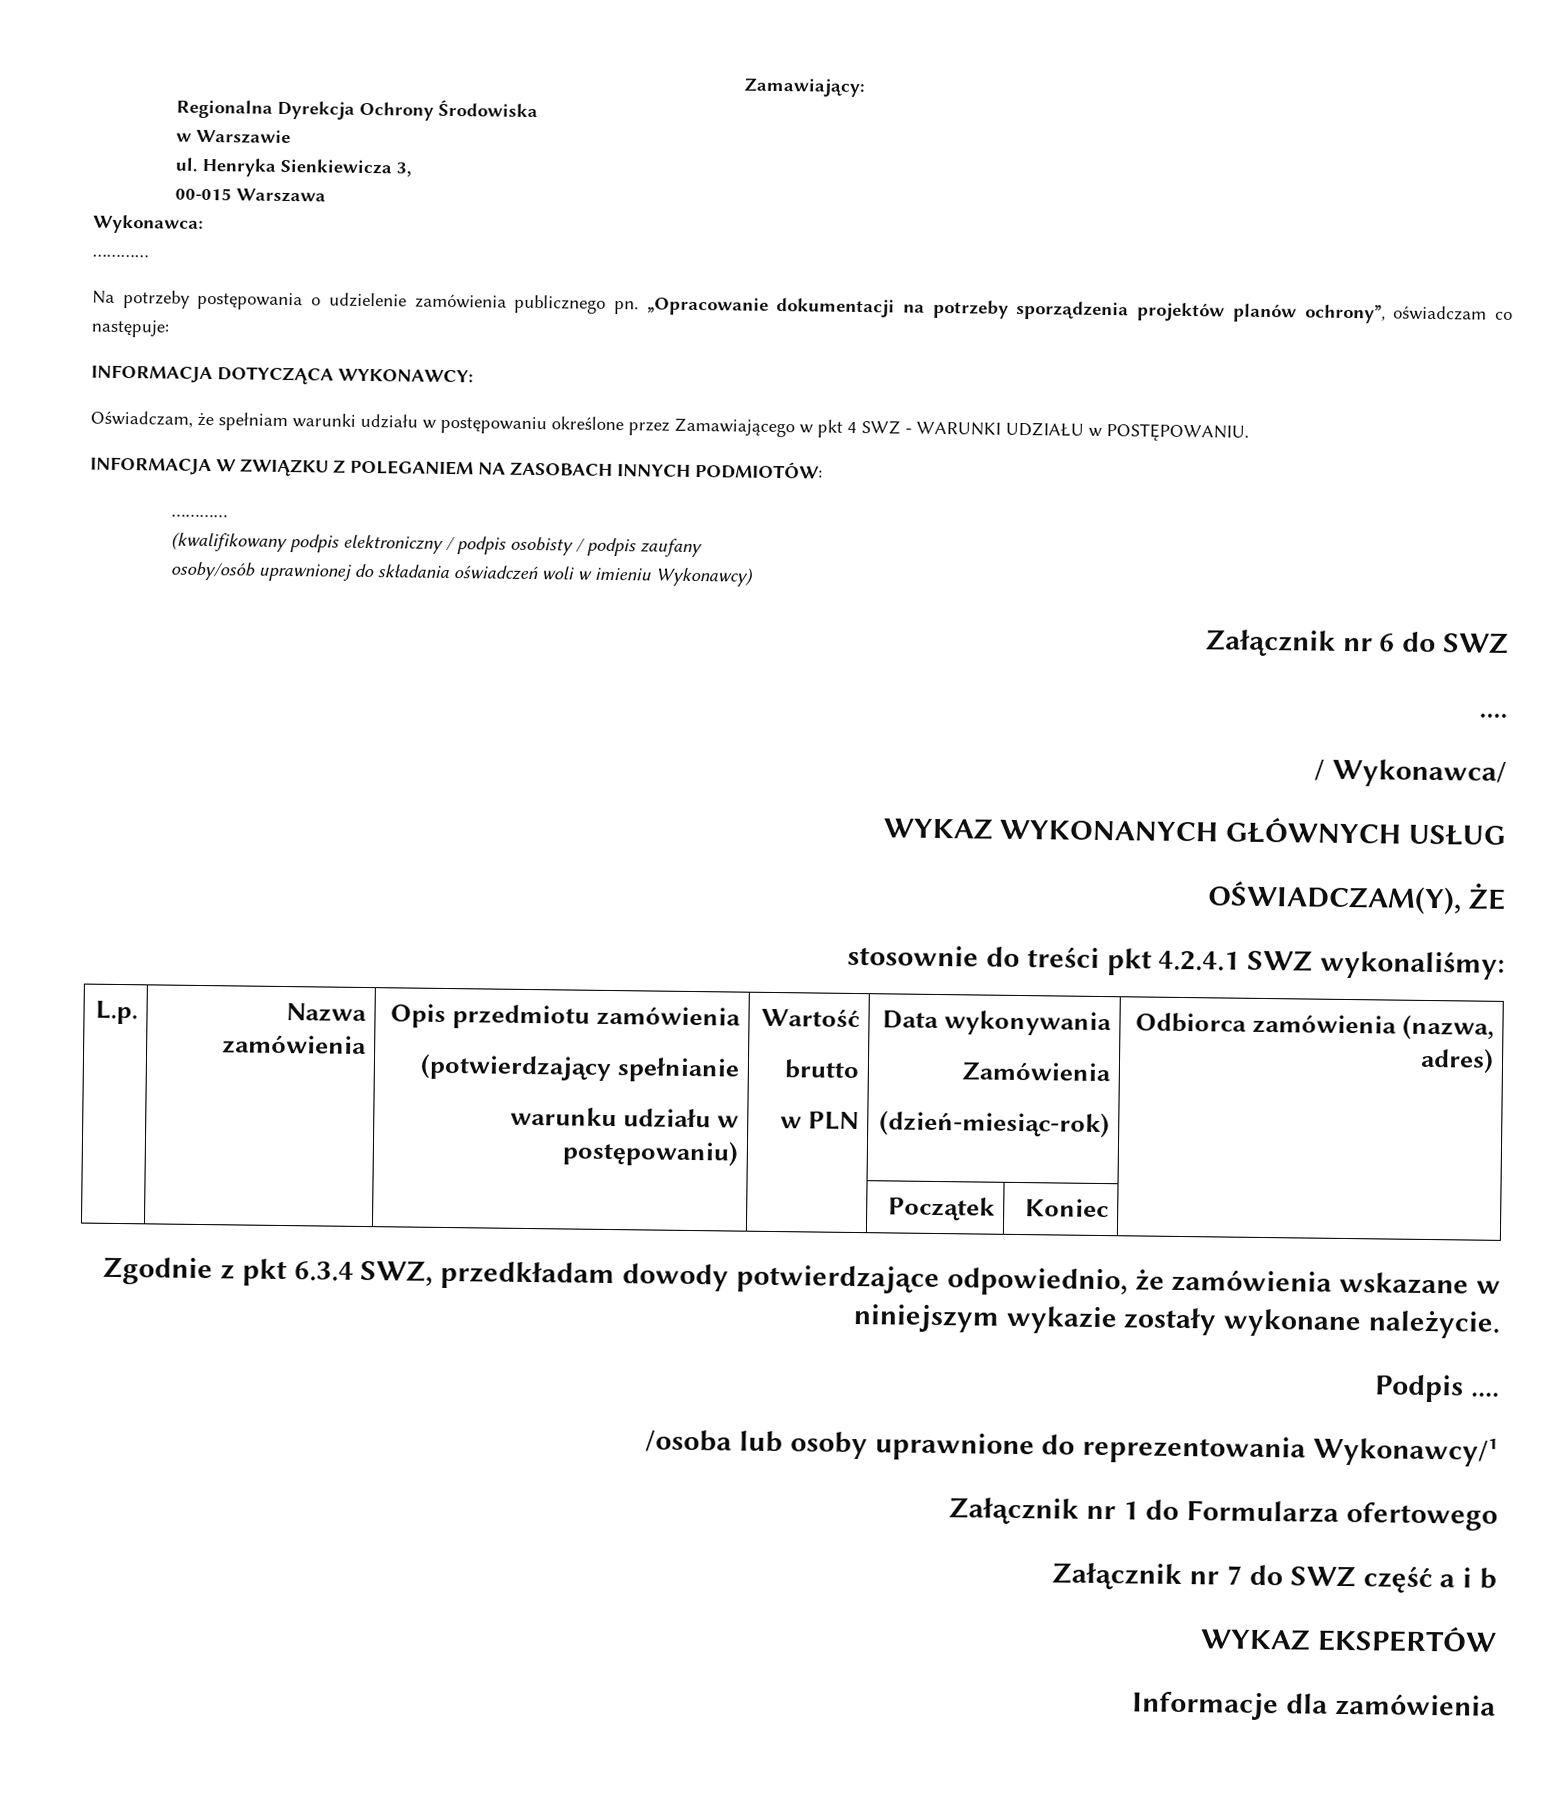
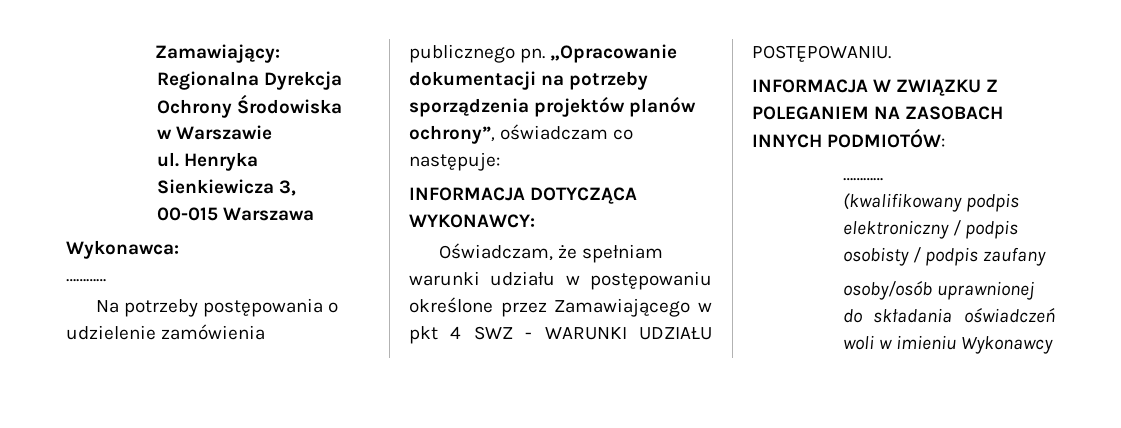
[1088,427,1102,437] w -> (712, 333) none
[654,566,754,587] [1204,629,1509,657] [1479,712,1508,718] [1314,758,1507,788] [882,816,1506,846] [1207,880,1506,915] [847,944,1505,980] [94,1000,138,1025] [285,1003,367,1023] [221,1034,367,1056] [389,1003,741,1030] [419,1053,740,1083] [509,1106,739,1129] [561,1139,739,1167] [760,1007,860,1028] [783,1059,860,1080] [779,1111,859,1131] [881,1010,1112,1037] [961,1061,1111,1083] [878,1110,1110,1139] [1134,1012,1494,1041] [1419,1047,1494,1074] [887,1196,995,1222] [1024,1198,1109,1218] [103,1256,1501,1297] [852,1303,1500,1339] [1374,1374,1500,1403] [645,1429,1499,1467] [948,1497,1498,1531] [1052,1562,1497,1594] [1200,1624,1497,1653] [1131,1691,1496,1721] Wykonawcy) // Załącznik nr 6 do SWZ // .... // / Wykonawca/ // WYKAZ WYKONANYCH GŁÓWNYCH USŁUG // OŚWIADCZAM(Y), ŻE // stosownie do treści pkt 4.2.4.1 SWZ wykonaliśmy: // L.p. | Nazwa zamówienia | Opis przedmiotu zamówienia // (potwierdzający spełnianie // warunku udziału w postępowaniu) | Wartość // brutto // w PLN | Data wykonywania // Zamówienia // (dzień-miesiąc-rok) | Odbiorca zamówienia (nazwa, adres) // | | | | Początek | Koniec | // Zgodnie z pkt 6.3.4 SWZ, przedkładam dowody potwierdzające odpowiednio, że zamówienia wskazane w niniejszym wykazie zostały wykonane należycie. // Podpis .... // /osoba lub osoby uprawnione do reprezentowania Wykonawcy/¹ // Załącznik nr 1 do Formularza ofertowego // Załącznik nr 7 do SWZ część a i b // WYKAZ EKSPERTÓW // Informacje dla zamówienia -> [961,336,1054,354] Wykonawcy

